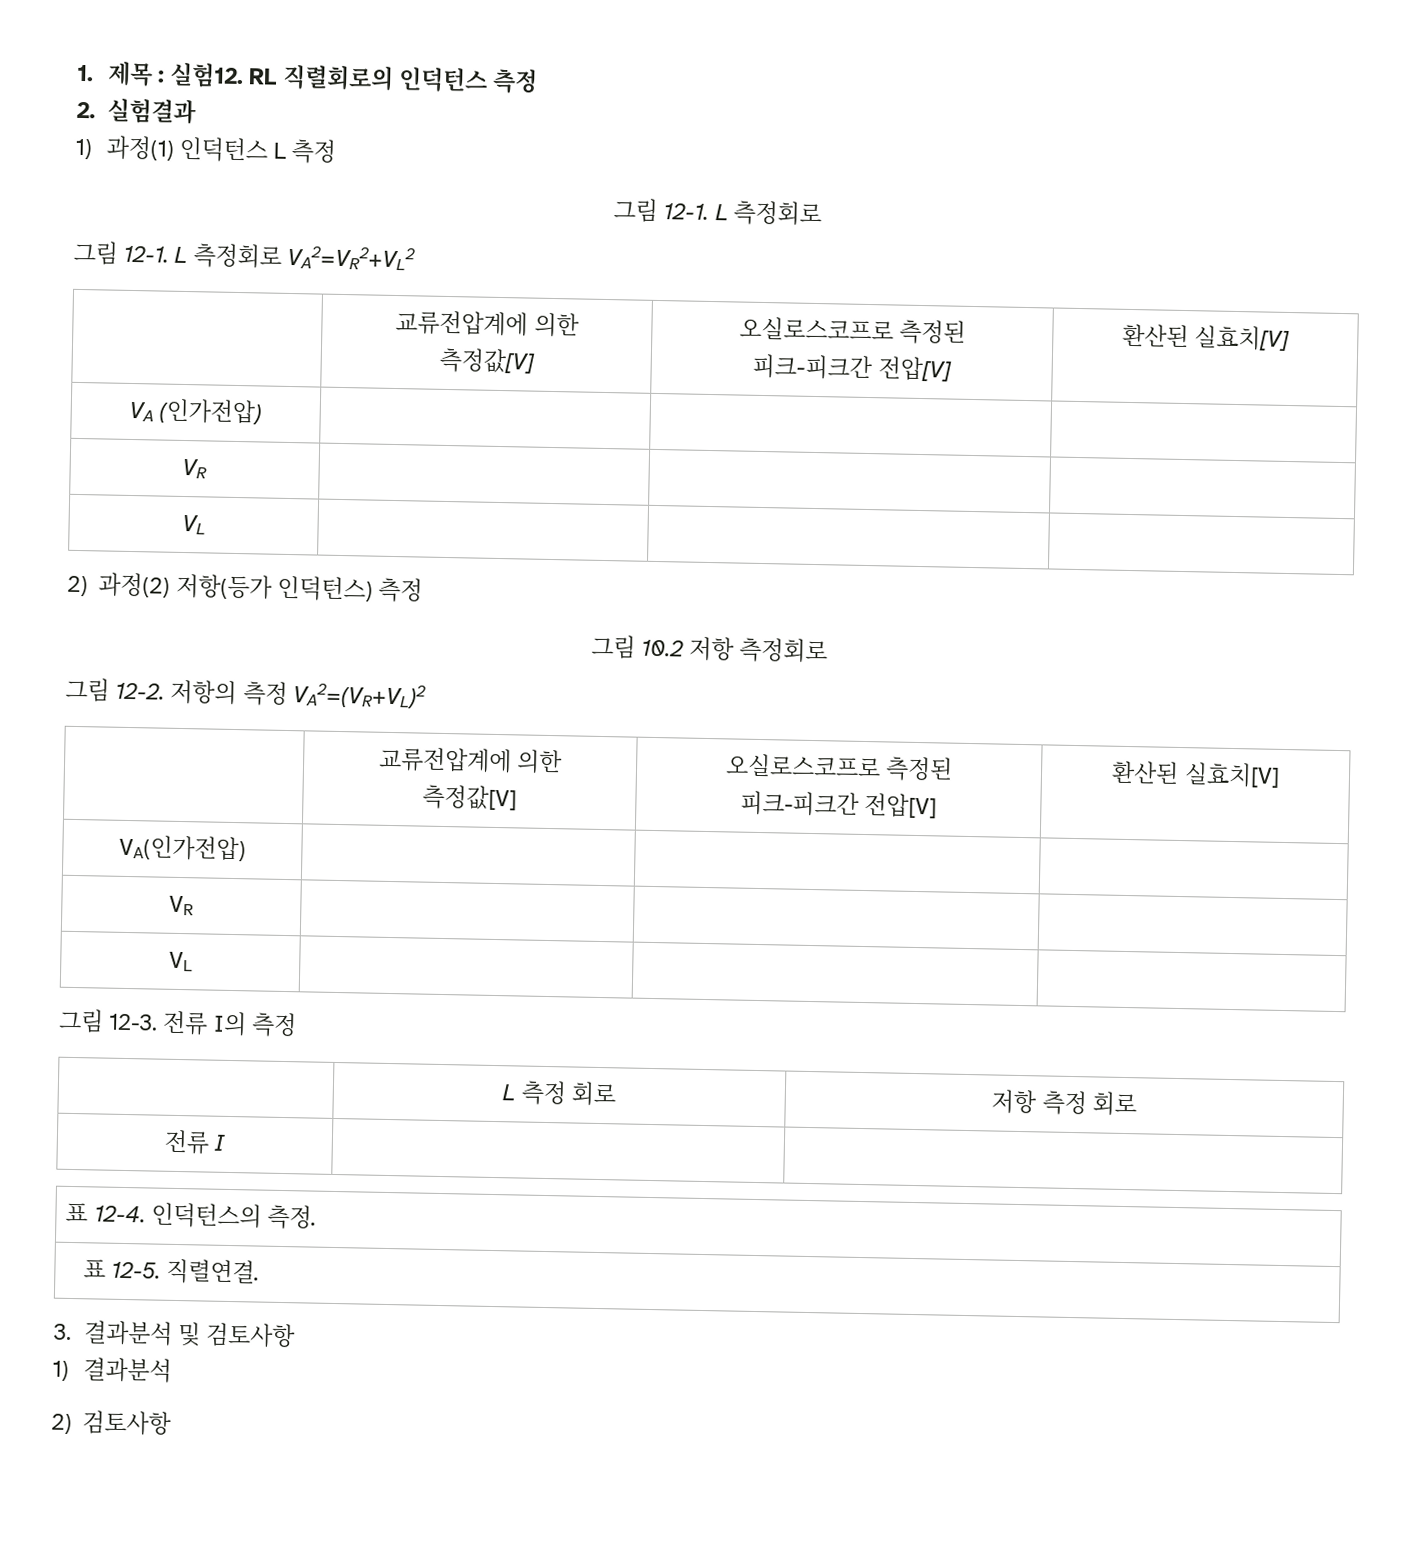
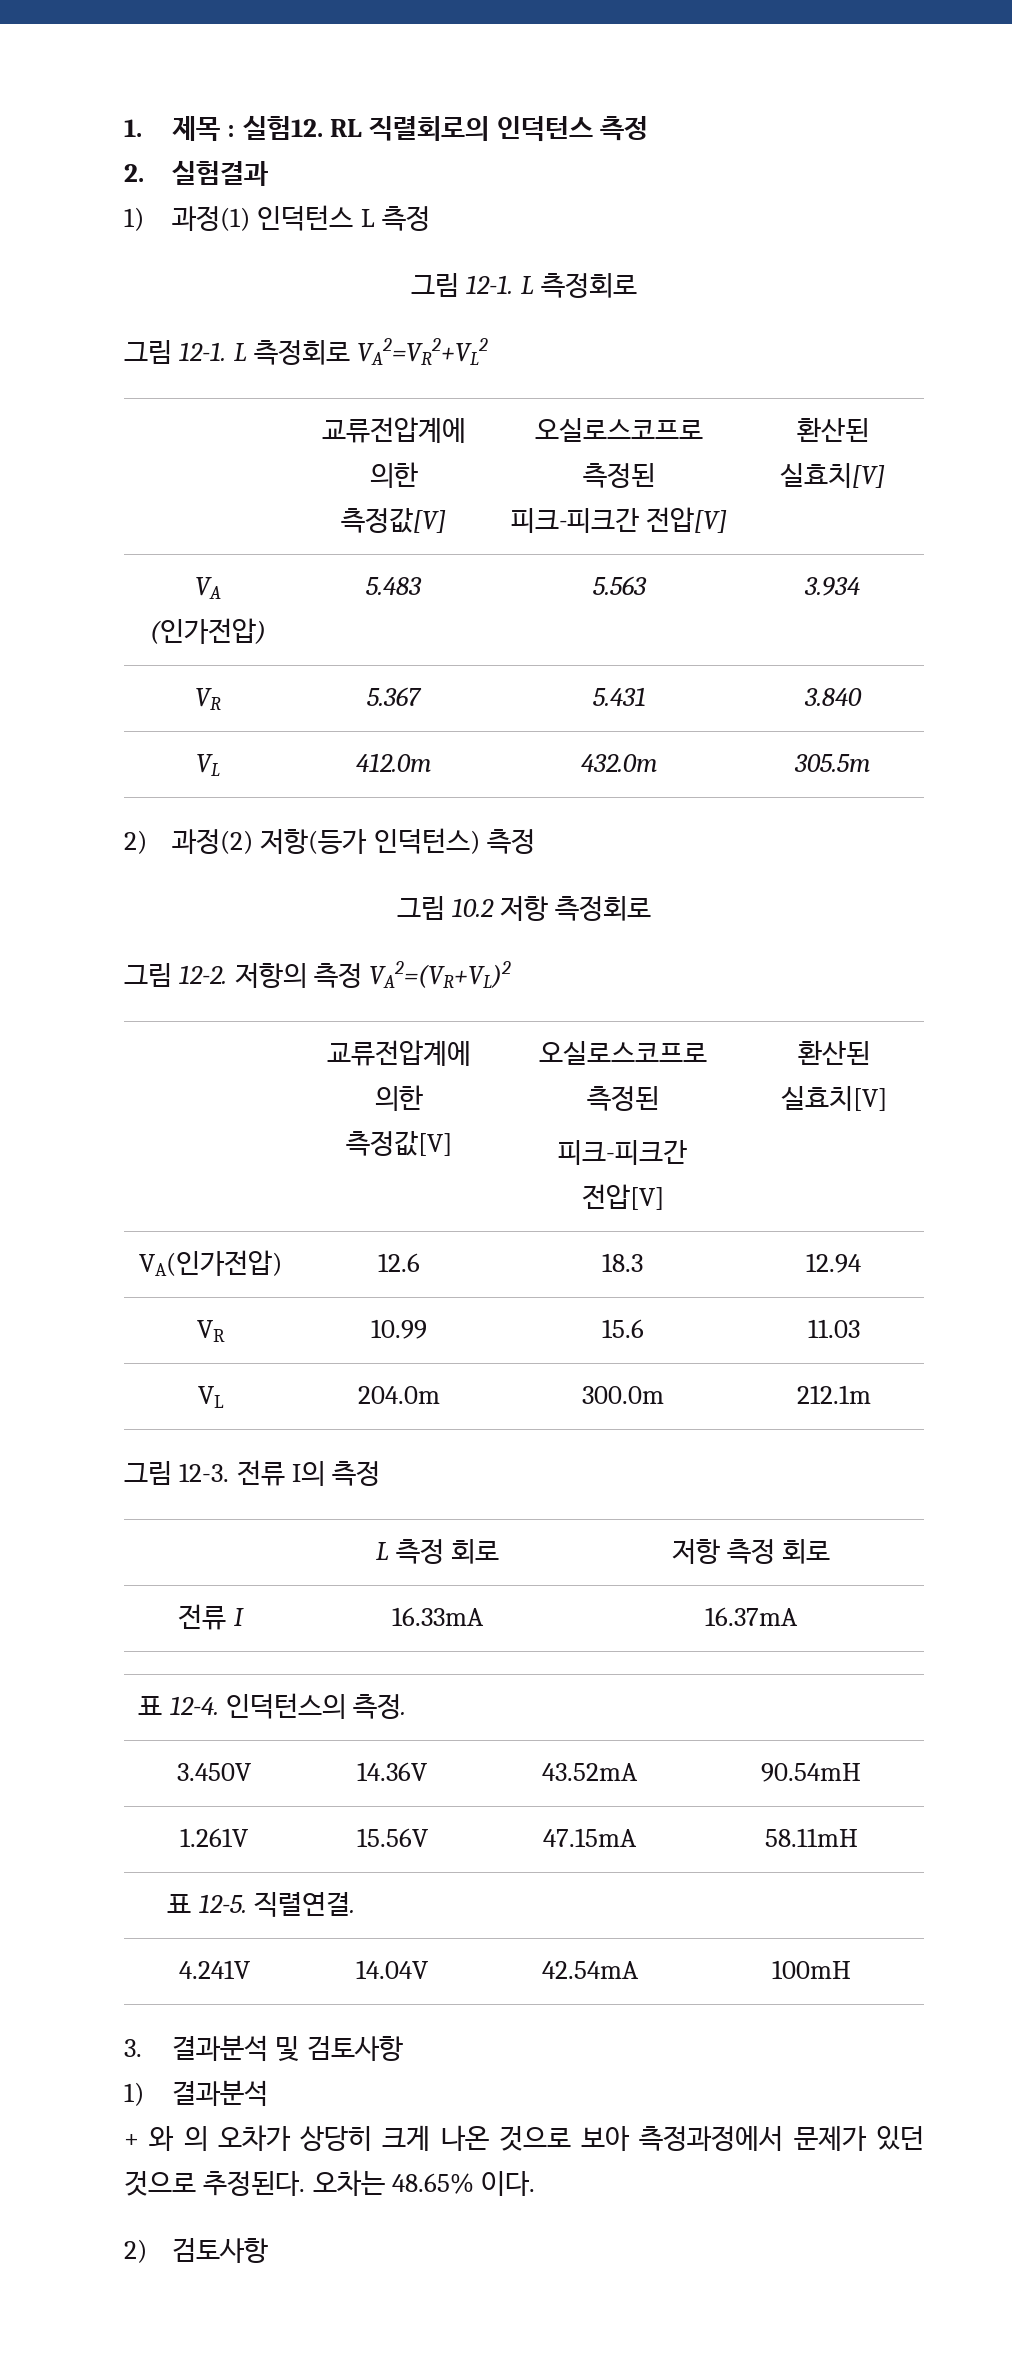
[182,458,207,479] [181,514,206,535] | | // VR | | | // VL | | | -> [366,577,422,595] [592,576,647,595] [804,577,860,596] [194,688,221,710] [367,687,422,706] [592,687,646,706] [803,688,862,706] [195,754,220,776] [355,753,432,772] [580,754,658,772] [793,754,871,772] 5.483 | 5.563 | 3.934 // VR | 5.367 | 5.431 | 3.840 // VL | 412.0m | 432.0m | 305.5m
[169,895,194,916] [168,951,193,972] | | // VR | | | // VL | | | -> [378,1253,420,1272] [602,1253,643,1272] [806,1253,861,1273] [196,1320,225,1342] [371,1319,427,1339] [601,1319,644,1338] [807,1319,860,1338] [197,1386,224,1408] [358,1386,440,1404] [581,1386,664,1404] [796,1385,871,1404] 12.6 | 18.3 | 12.94 // VR | 10.99 | 15.6 | 11.03 // VL | 204.0m | 300.0m | 212.1m
(226, 1142) | -> [392,1607,484,1626] [705,1607,798,1626] 16.33mA | 16.37mA
(318, 1217) none -> [177,1763,252,1781] [357,1762,428,1781] [542,1763,638,1781] [761,1763,861,1782] [180,1828,249,1847] [356,1828,429,1847] [543,1828,637,1847] [764,1828,858,1847] // 3.450V | 14.36V | 43.52mA | 90.54mH // 1.261V | 15.56V | 47.15mA | 58.11mH
(261, 1271) none -> [178,1960,251,1979] [356,1960,429,1979] [541,1961,639,1979] [771,1960,851,1979] // 4.241V | 14.04V | 42.54mA | 100mH
(172, 1370) none -> [124,2125,924,2151] [124,2170,536,2196] // + 와 의 오차가 상당히 크게 나온 것으로 보아 측정과정에서 문제가 있던 것으로 추정된다. 오차는 48.65% 이다.

